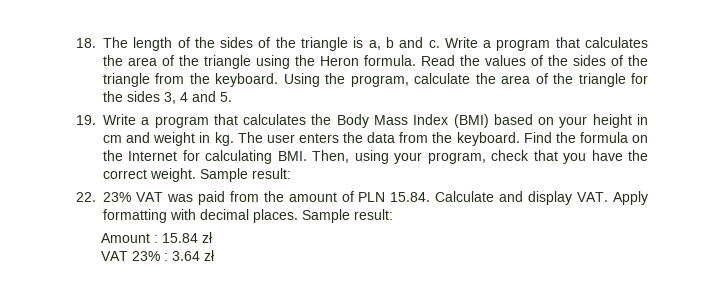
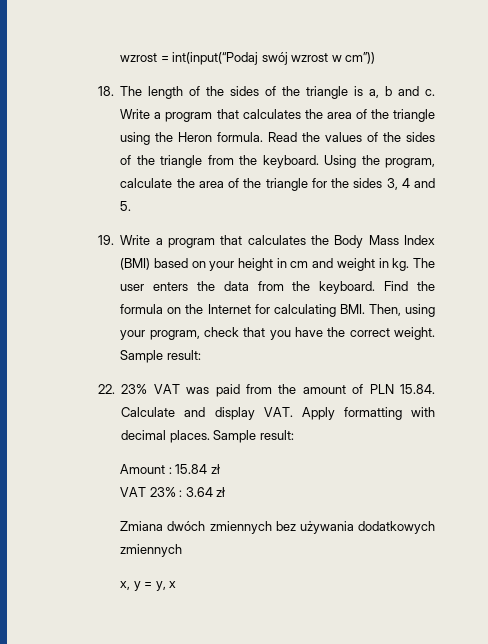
(76, 43) none -> [120,52,376,65] wzrost = int(input(“Podaj swój wzrost w cm”)) //
(215, 255) none -> [120,521,435,534] [120,544,183,557] [120,581,177,591] // Zmiana dwóch zmiennych bez używania dodatkowych zmiennych // x, y = y, x

